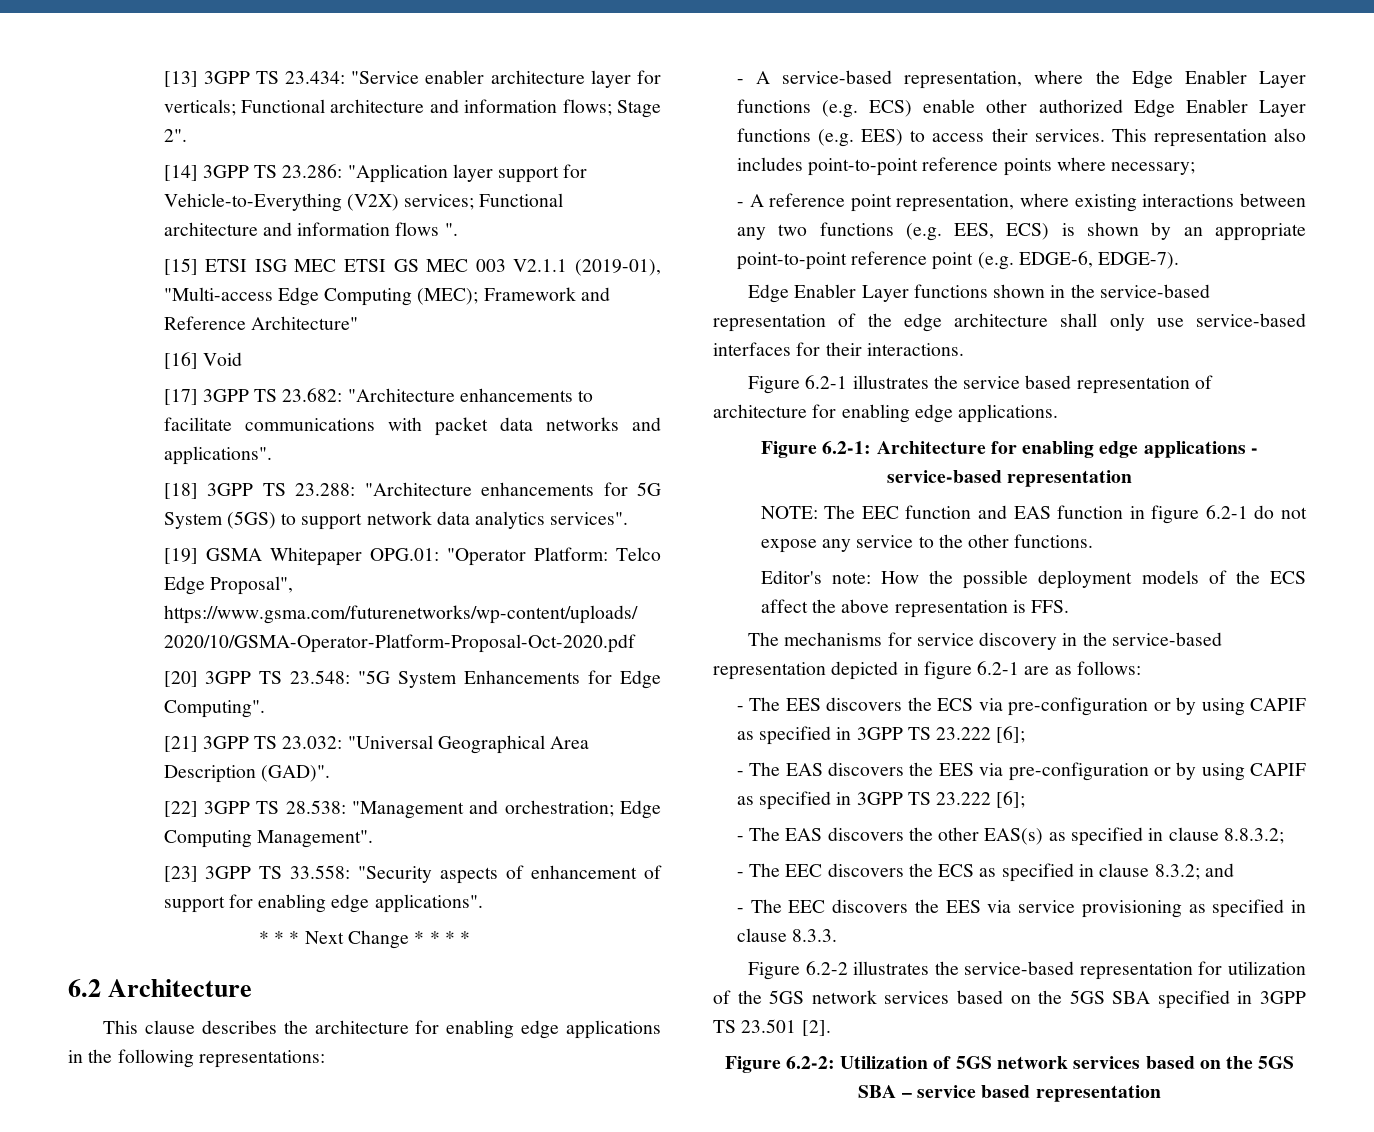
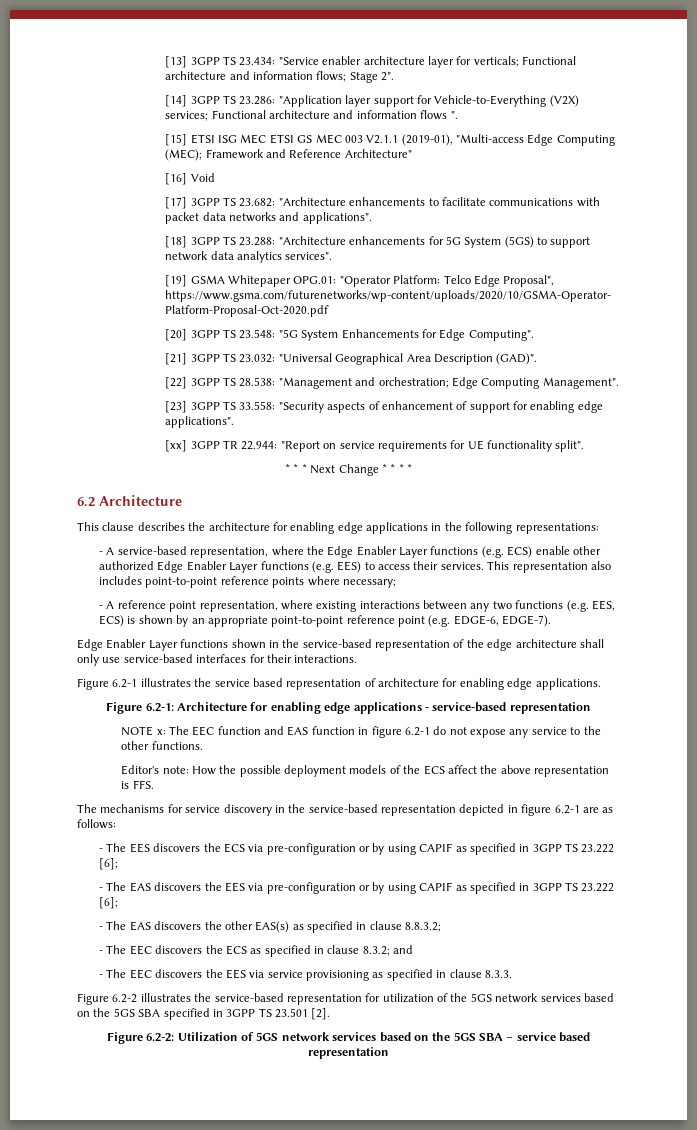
(483, 903) none -> [165,440,585,452] // [xx] 3GPP TR 22.944: "Report on service requirements for UE functionality split".
[760,506,818,519] NOTE: -> [121,726,166,736] NOTE x:

